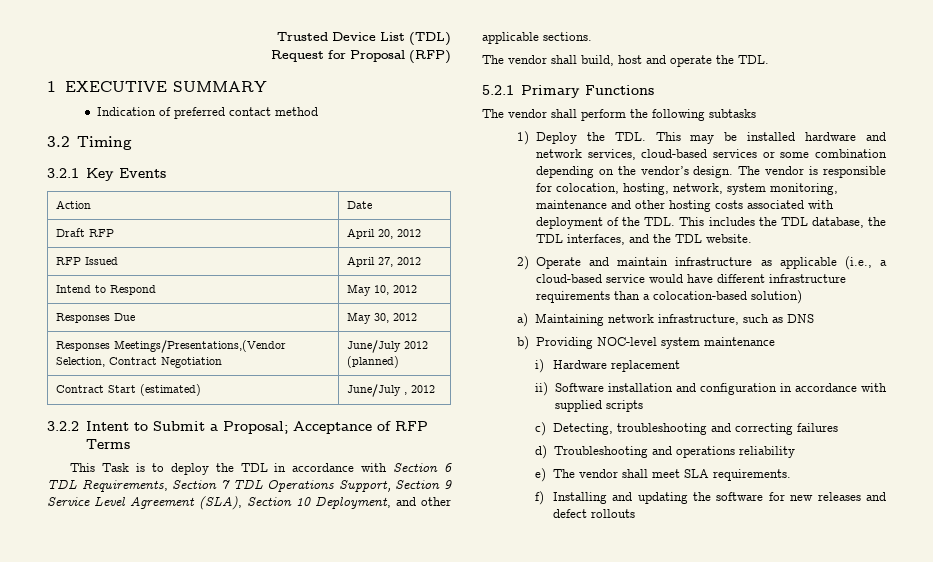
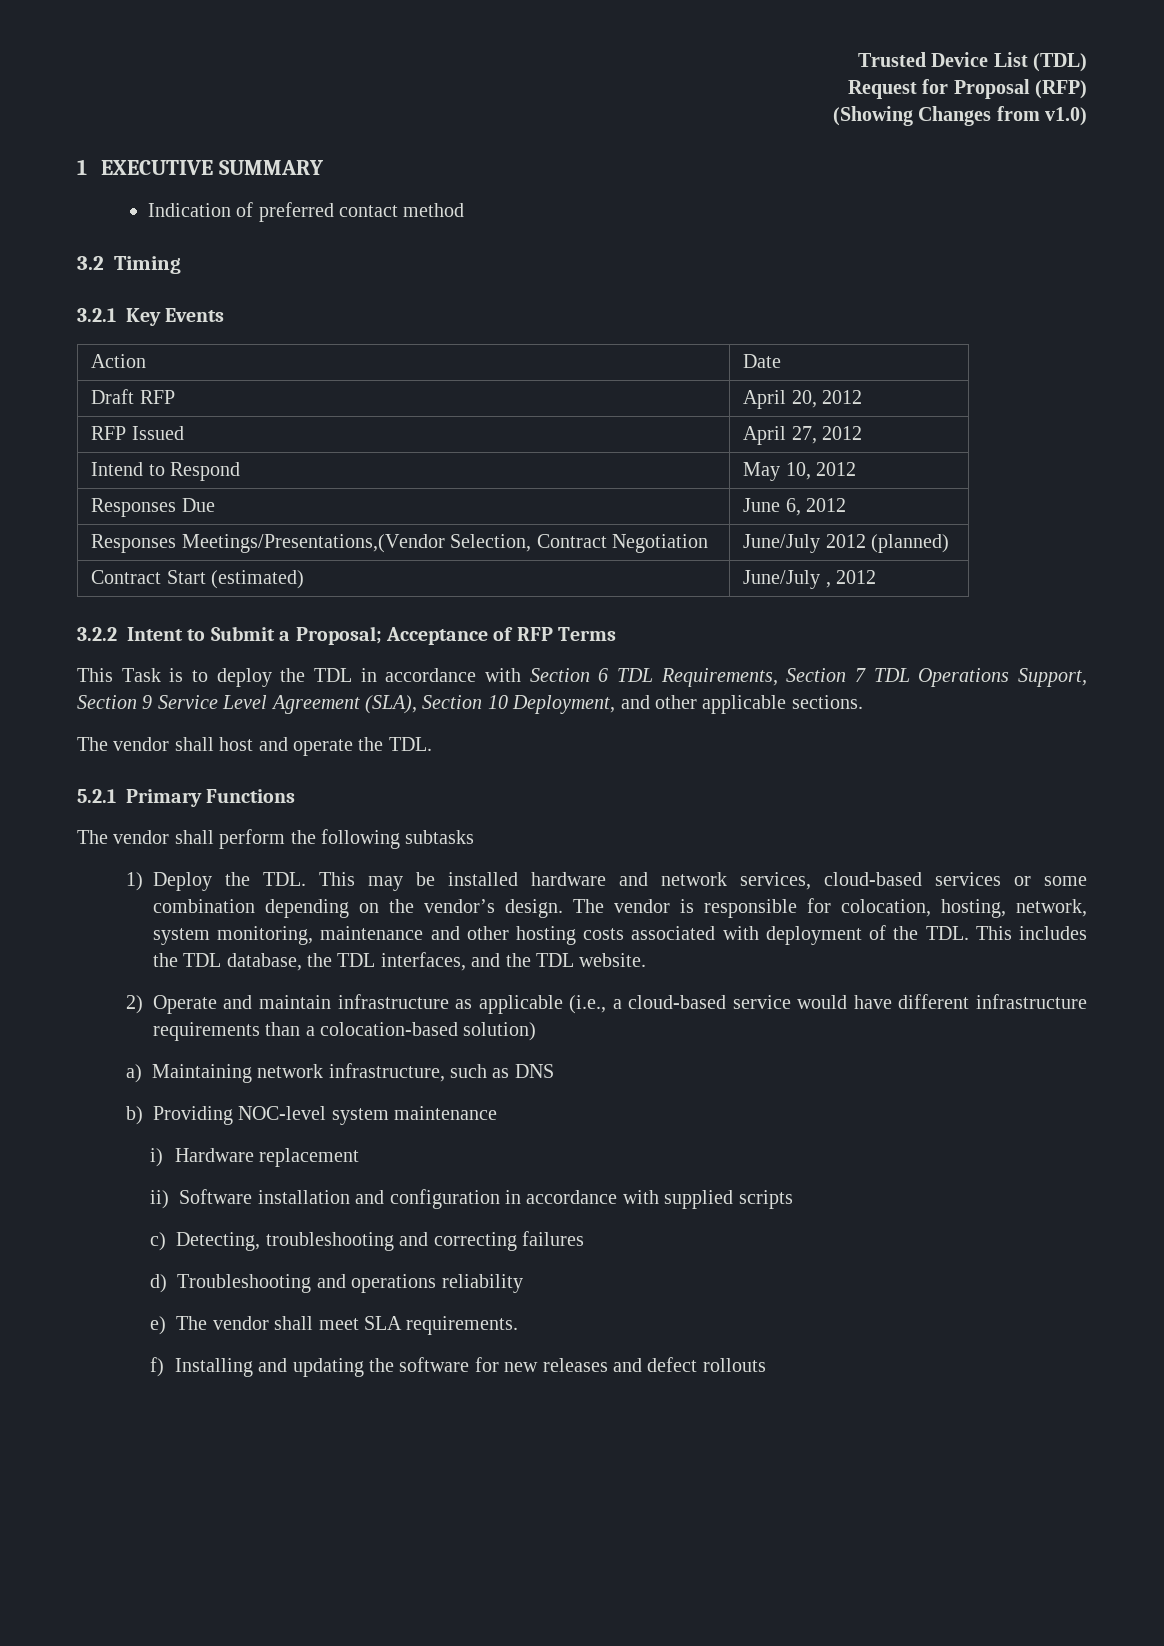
(451, 57) none -> [832,106,1087,126] // (Showing Changes from v1.0)
[346,312,389,324] May 30, -> [743,498,801,516] June 6,
[581,55,614,66] build, -> (214, 744) none

